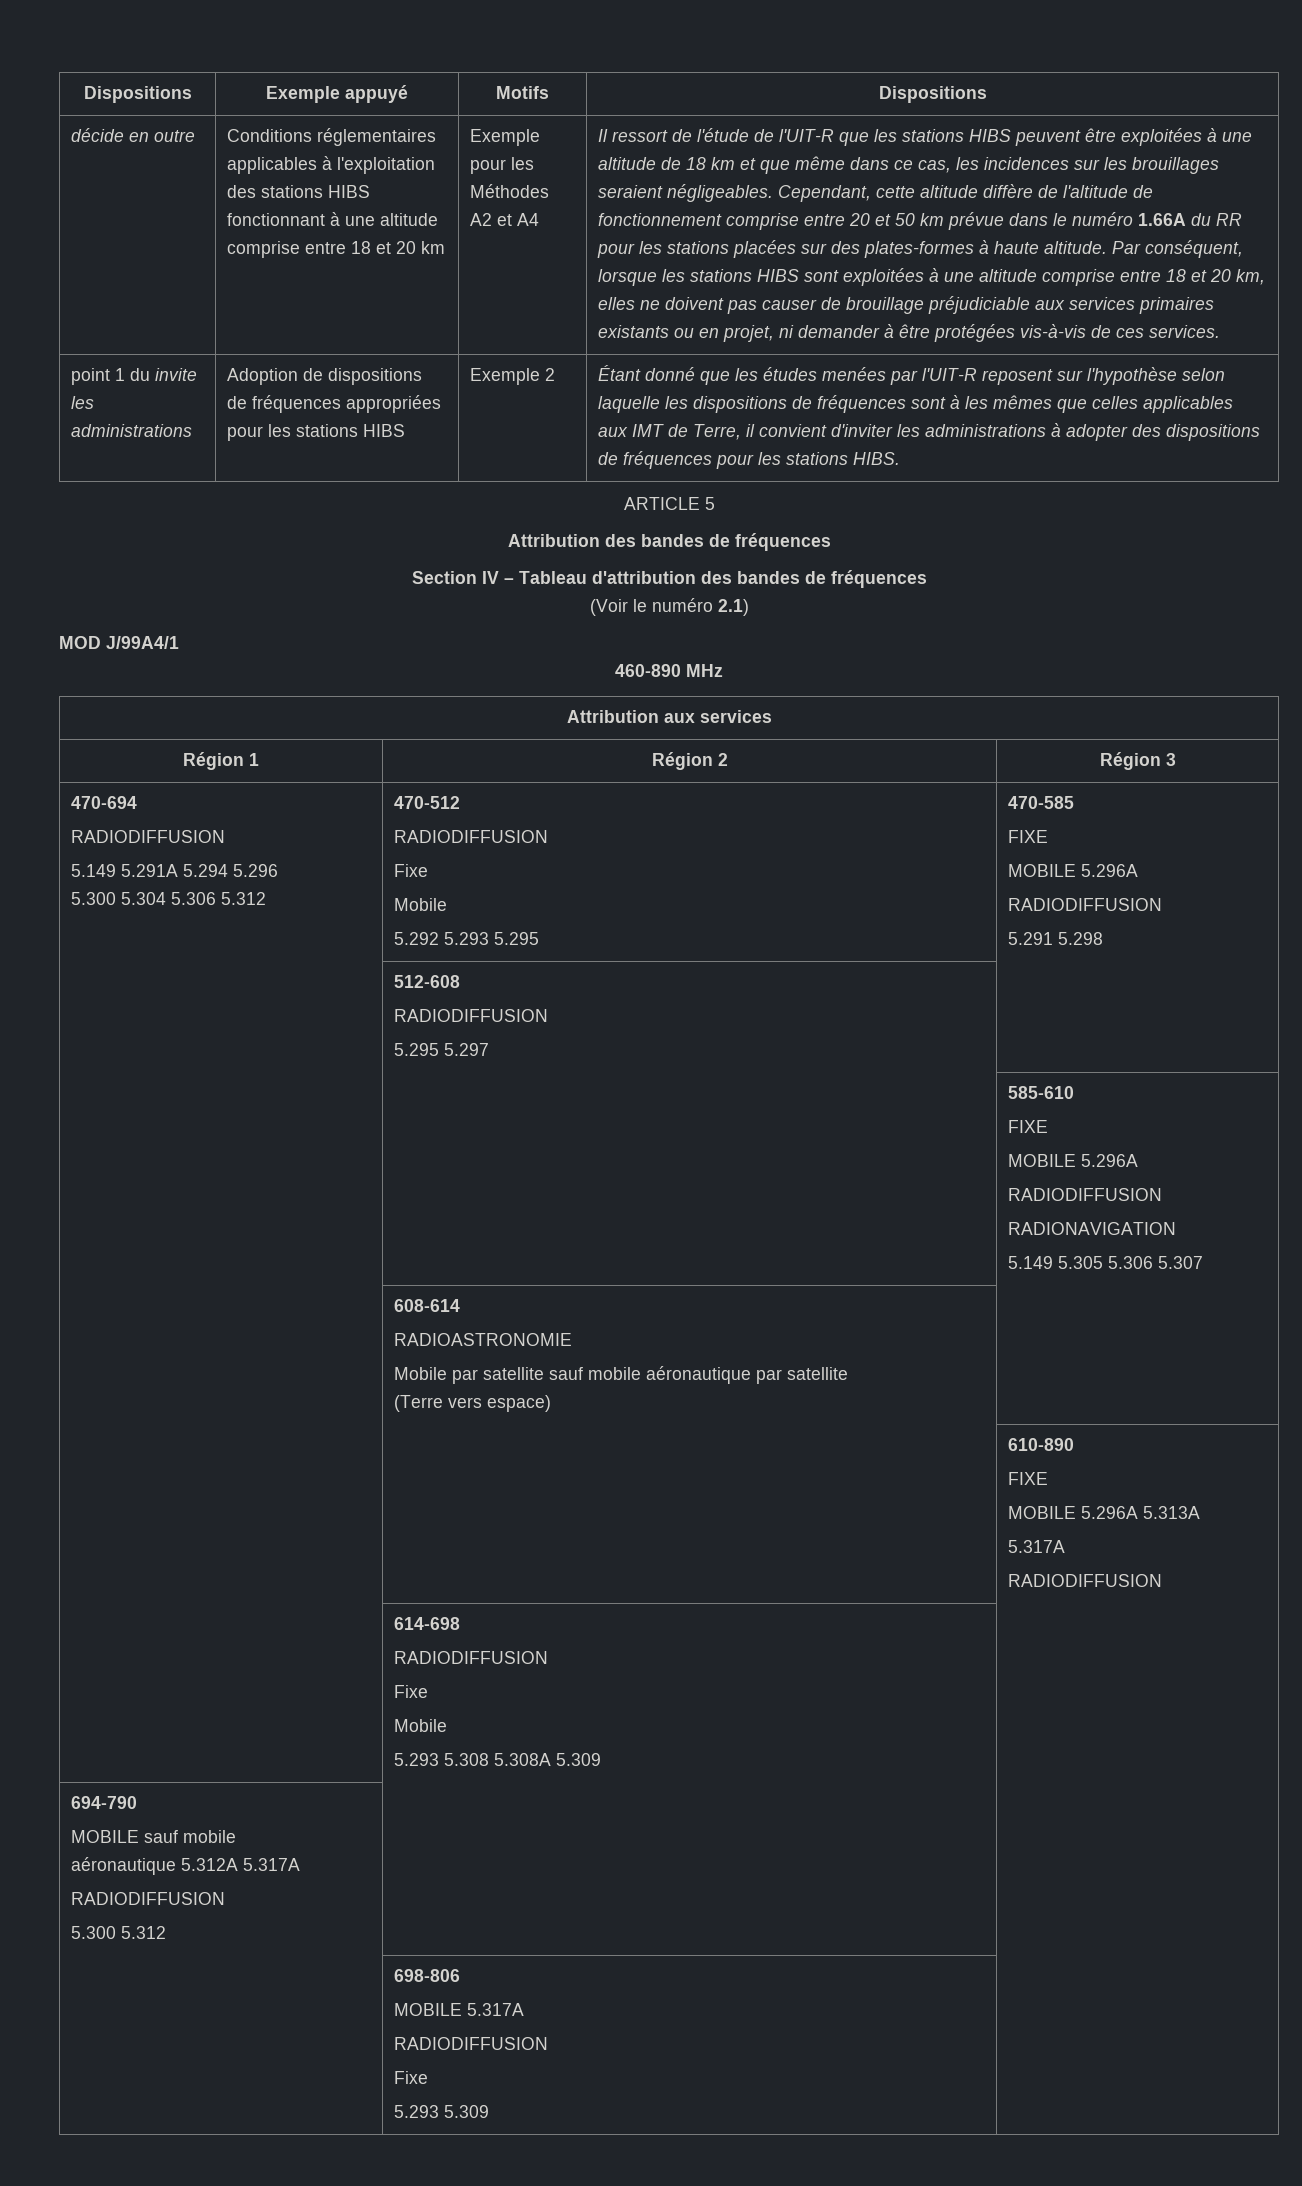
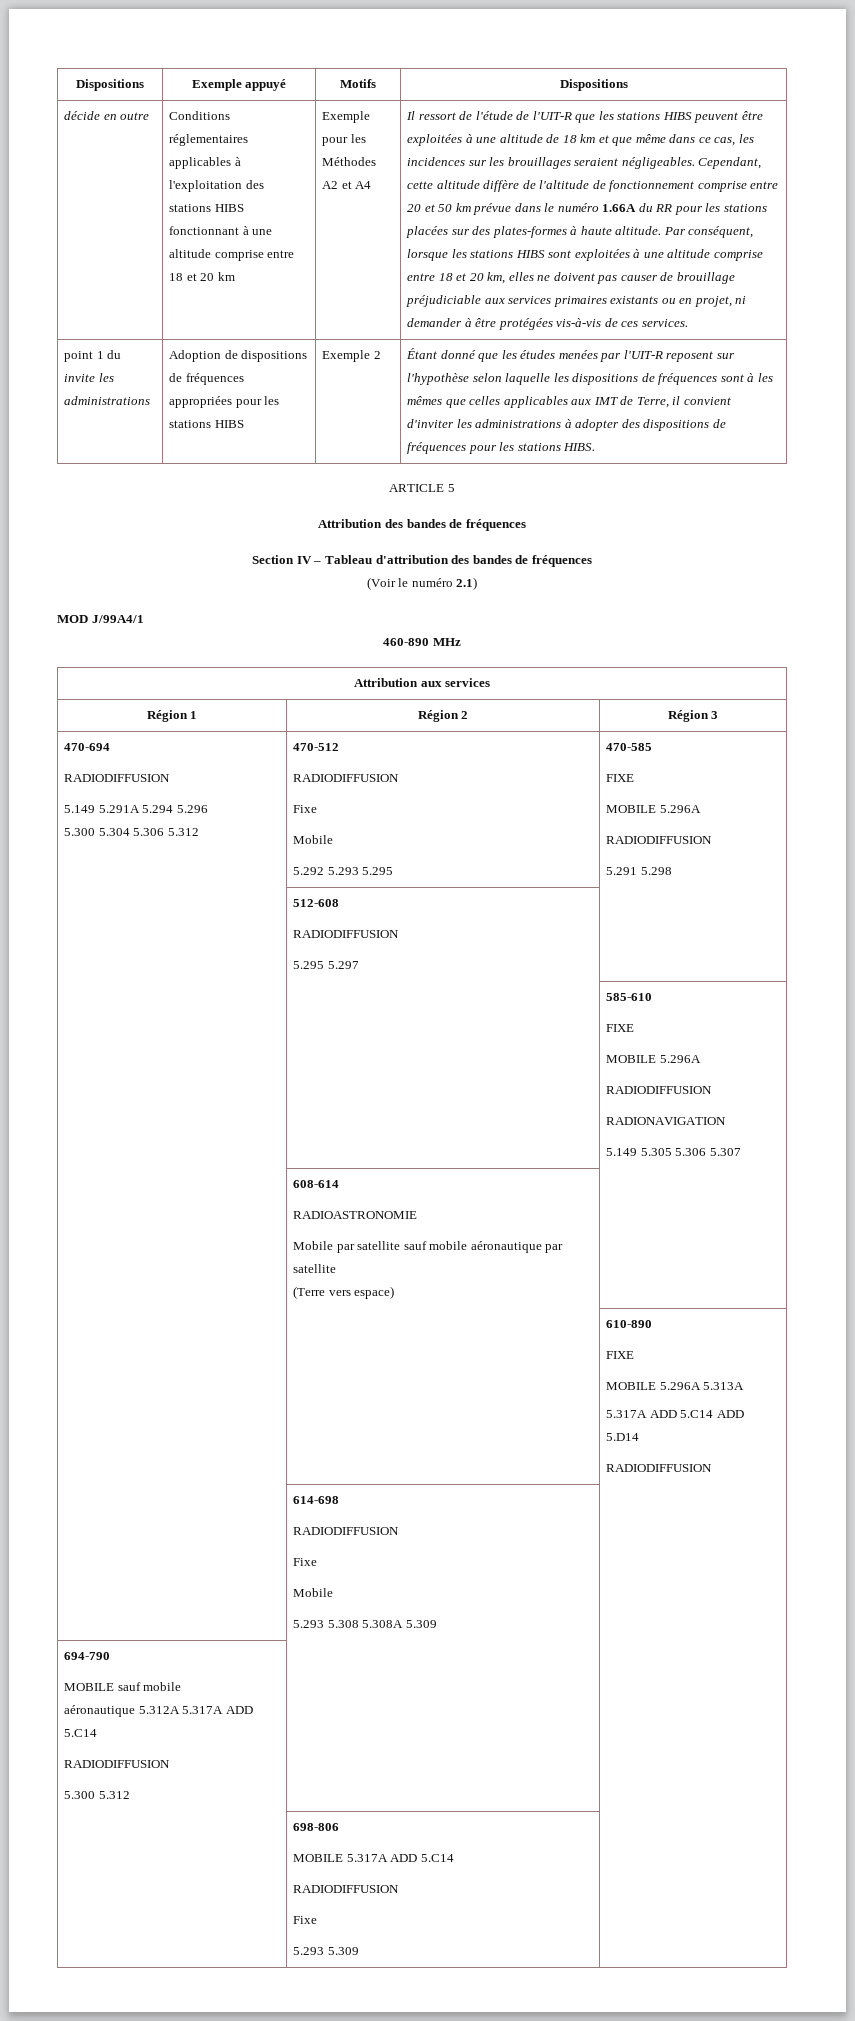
(1066, 1546) none -> [649,1410,744,1418] [606,1433,640,1441] ADD 5.C14 ADD 5.D14
(301, 1864) none -> [225,1706,253,1714] [64,1729,98,1737] ADD 5.C14
(525, 2009) none -> [390,1854,454,1862] ADD 5.C14

